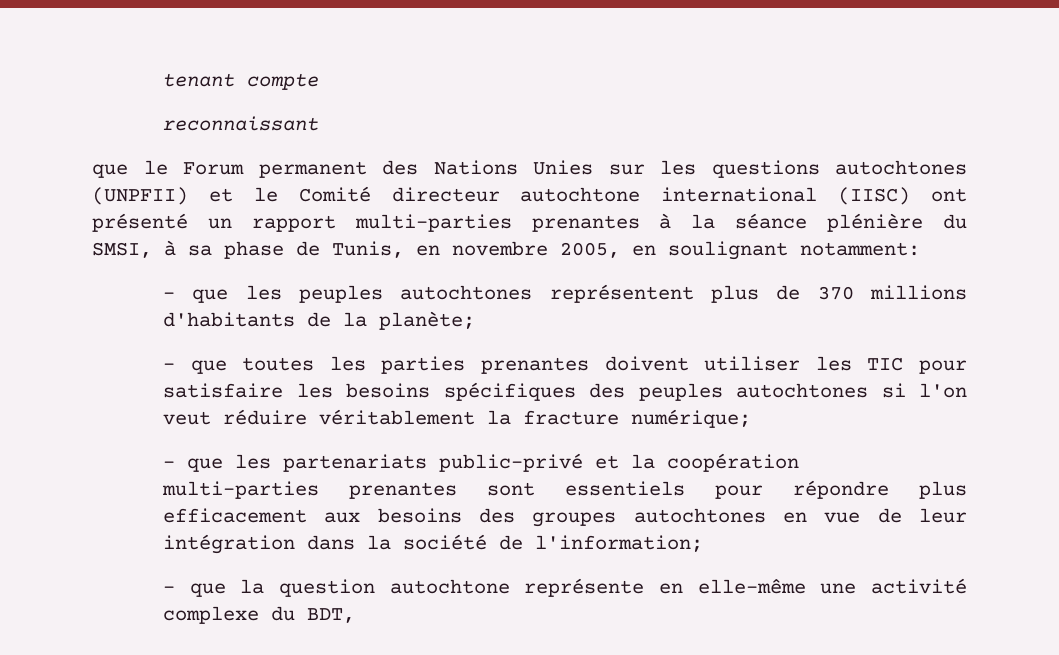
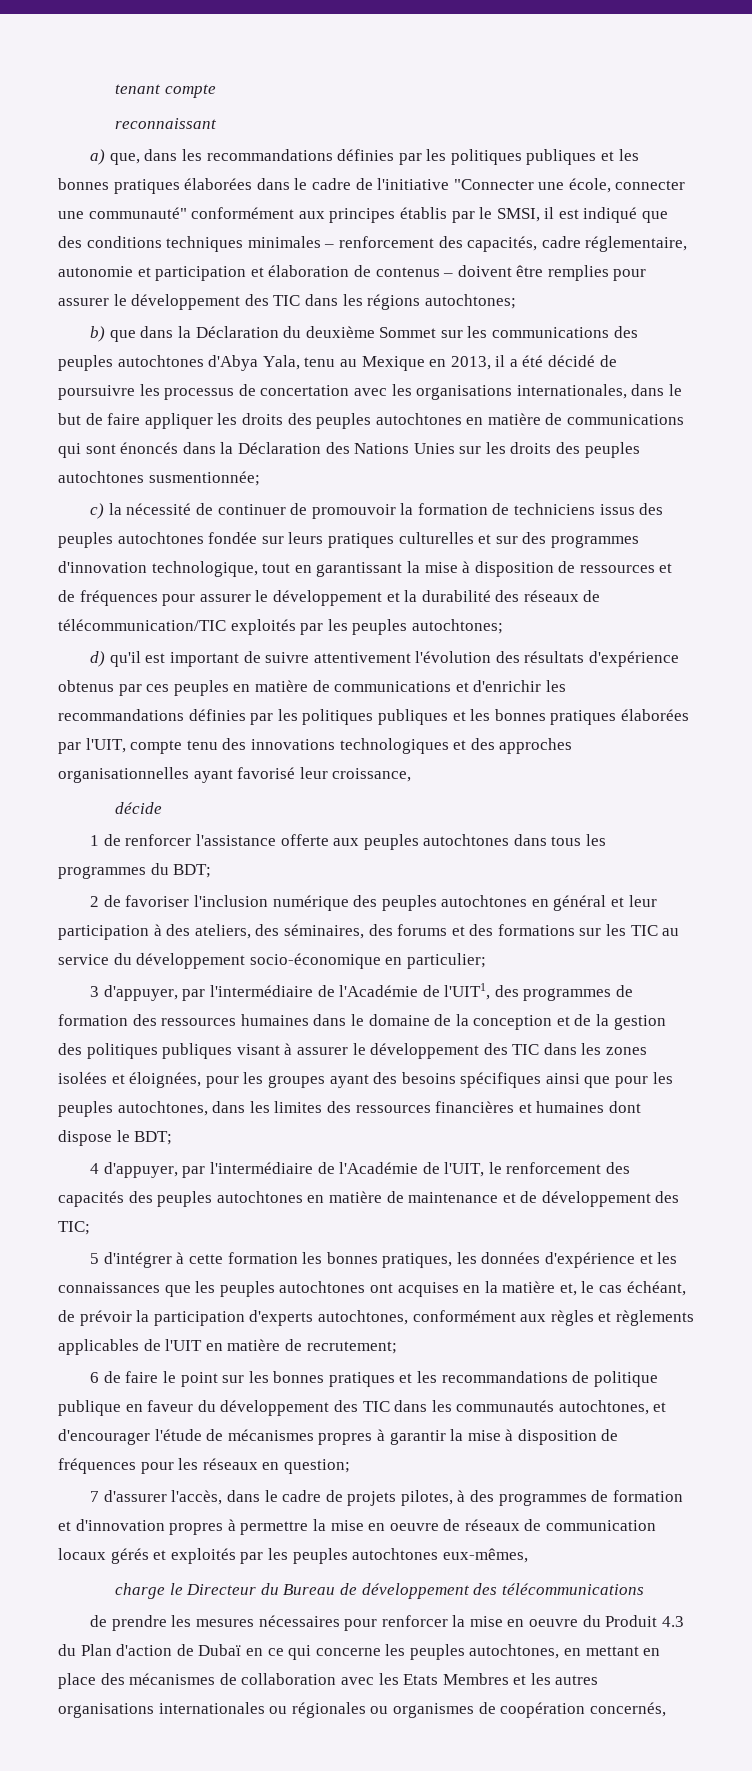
[92,160,367,178] que le Forum permanent -> [90,149,639,165] [58,178,686,194] [58,207,669,223] [58,236,688,252] [58,265,647,281] [58,294,516,310] [90,326,638,342] [58,355,617,371] [58,384,682,400] [58,413,685,429] [58,442,321,458] a) que, dans les recommandations définies par les politiques publiques et les bonnes pratiques élaborées dans le cadre de l'initiative "Connecter une école, connecter une communauté" conformément aux principes établis par le SMSI, il est indiqué que des conditions techniques minimales – renforcement des capacités, cadre réglementaire, autonomie et participation et élaboration de contenus – doivent être remplies pour assurer le développement des TIC dans les régions autochtones; // b) que dans la Déclaration du deuxième Sommet sur les communications des peuples autochtones d'Abya Yala, tenu au Mexique en 2013, il a été décidé de poursuivre les processus de concertation avec les organisations internationales, dans le but de faire appliquer les droits des peuples autochtones en matière de communications qui sont énoncés dans la Déclaration
[711,160,967,178] [92,186,967,205] [92,213,968,232] [92,240,920,260] [163,284,967,303] [163,311,476,330] [163,356,968,374] [163,382,967,401] [163,409,752,428] [163,453,800,472] [162,480,968,499] [163,508,967,527] [163,534,704,554] [163,578,967,597] [163,606,356,624] questions autochtones (UNPFII) et le Comité directeur autochtone international (IISC) ont présenté un rapport multi-parties prenantes à la séance plénière du SMSI, à sa phase de Tunis, en novembre 2005, en soulignant notamment: // – que les peuples autochtones représentent plus de 370 millions d'habitants de la planète; // – que toutes les parties prenantes doivent utiliser les TIC pour satisfaire les besoins spécifiques des peuples autochtones si l'on veut réduire véritablement la fracture numérique; // – que les partenariats public-privé et la coopération multi-parties prenantes sont essentiels pour répondre plus efficacement aux besoins des groupes autochtones en vue de leur intégration dans la société de l'information; // – que la question autochtone représente en elle-même une activité complexe du BDT, -> [510,442,640,458] [58,471,260,486] [90,503,664,519] [58,532,639,548] [58,561,673,577] [58,590,601,606] [58,619,503,635] [90,651,680,667] [58,680,566,696] [58,709,689,725] [58,738,573,754] [58,767,412,783] [114,802,162,814] [90,834,607,850] [58,863,212,879] [90,895,657,911] [58,924,680,940] [58,953,486,969] [90,983,634,1001] [58,1014,666,1030] [58,1043,648,1059] [58,1072,673,1088] [58,1101,641,1117] [58,1130,173,1146] [90,1162,631,1178] [58,1191,680,1207] [58,1221,90,1235] [90,1252,678,1268] [58,1281,686,1297] [58,1310,694,1326] [58,1339,397,1355] [90,1371,658,1387] [58,1400,667,1416] [58,1429,619,1445] [58,1458,350,1474] [90,1490,683,1506] [58,1519,657,1535] [58,1548,528,1564] [114,1583,644,1599] [90,1615,684,1631] [58,1644,661,1660] [58,1673,599,1689] [58,1702,666,1718] droits des peuples autochtones susmentionnée; // c) la nécessité de continuer de promouvoir la formation de techniciens issus des peuples autochtones fondée sur leurs pratiques culturelles et sur des programmes d'innovation technologique, tout en garantissant la mise à disposition de ressources et de fréquences pour assurer le développement et la durabilité des réseaux de télécommunication/TIC exploités par les peuples autochtones; // d) qu'il est important de suivre attentivement l'évolution des résultats d'expérience obtenus par ces peuples en matière de communications et d'enrichir les recommandations définies par les politiques publiques et les bonnes pratiques élaborées par l'UIT, compte tenu des innovations technologiques et des approches organisationnelles ayant favorisé leur croissance, // décide // 1 de renforcer l'assistance offerte aux peuples autochtones dans tous les programmes du BDT; // 2 de favoriser l'inclusion numérique des peuples autochtones en général et leur participation à des ateliers, des séminaires, des forums et des formations sur les TIC au service du développement socio-économique en particulier; // 3 d'appuyer, par l'intermédiaire de l'Académie de l'UIT1, des programmes de formation des ressources humaines dans le domaine de la conception et de la gestion des politiques publiques visant à assurer le développement des TIC dans les zones isolées et éloignées, pour les groupes ayant des besoins spécifiques ainsi que pour les peuples autochtones, dans les limites des ressources financières et humaines dont dispose le BDT; // 4 d'appuyer, par l'intermédiaire de l'Académie de l'UIT, le renforcement des capacités des peuples autochtones en matière de maintenance et de développement des TIC; // 5 d'intégrer à cette formation les bonnes pratiques, les données d'expérience et les connaissances que les peuples autochtones ont acquises en la matière et, le cas échéant, de prévoir la participation d'experts autochtones, conformément aux règles et règlements applicables de l'UIT en matière de recrutement; // 6 de faire le point sur les bonnes pratiques et les recommandations de politique publique en faveur du développement des TIC dans les communautés autochtones, et d'encourager l'étude de mécanismes propres à garantir la mise à disposition de fréquences pour les réseaux en question; // 7 d'assurer l'accès, dans le cadre de projets pilotes, à des programmes de formation et d'innovation propres à permettre la mise en oeuvre de réseaux de communication locaux gérés et exploités par les peuples autochtones eux-mêmes, // charge le Directeur du Bureau de développement des télécommunications // de prendre les mesures nécessaires pour renforcer la mise en oeuvre du Produit 4.3 du Plan d'action de Dubaï en ce qui concerne les peuples autochtones, en mettant en place des mécanismes de collaboration avec les Etats Membres et les autres organisations internationales ou régionales ou organismes de coopération concernés,

